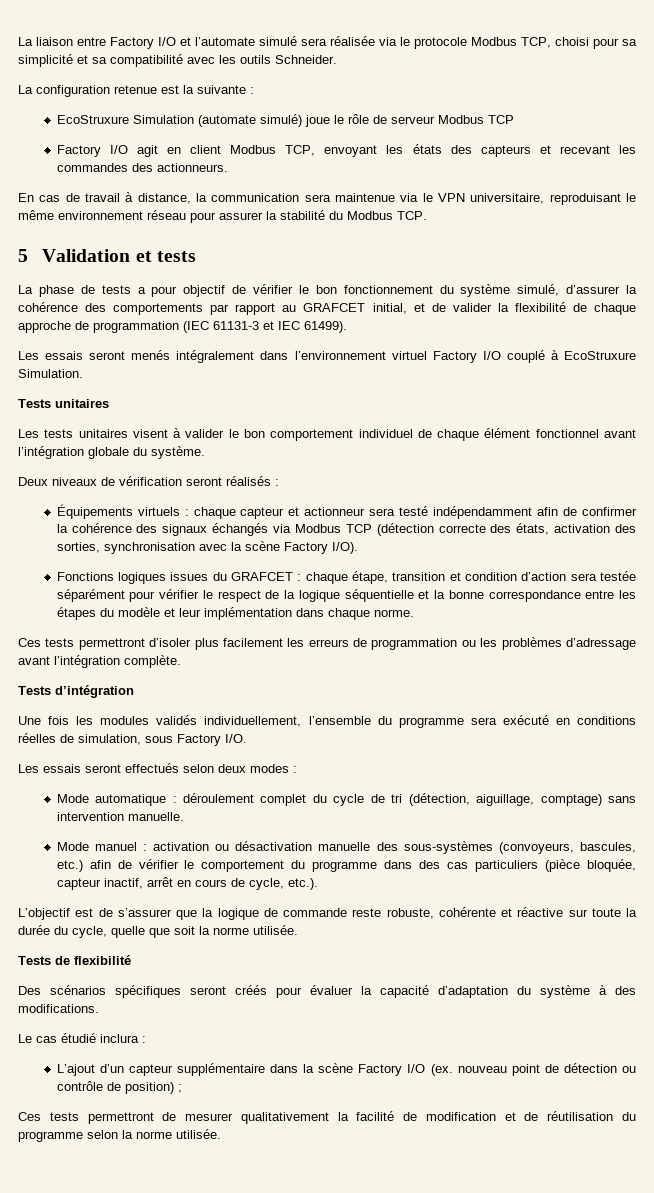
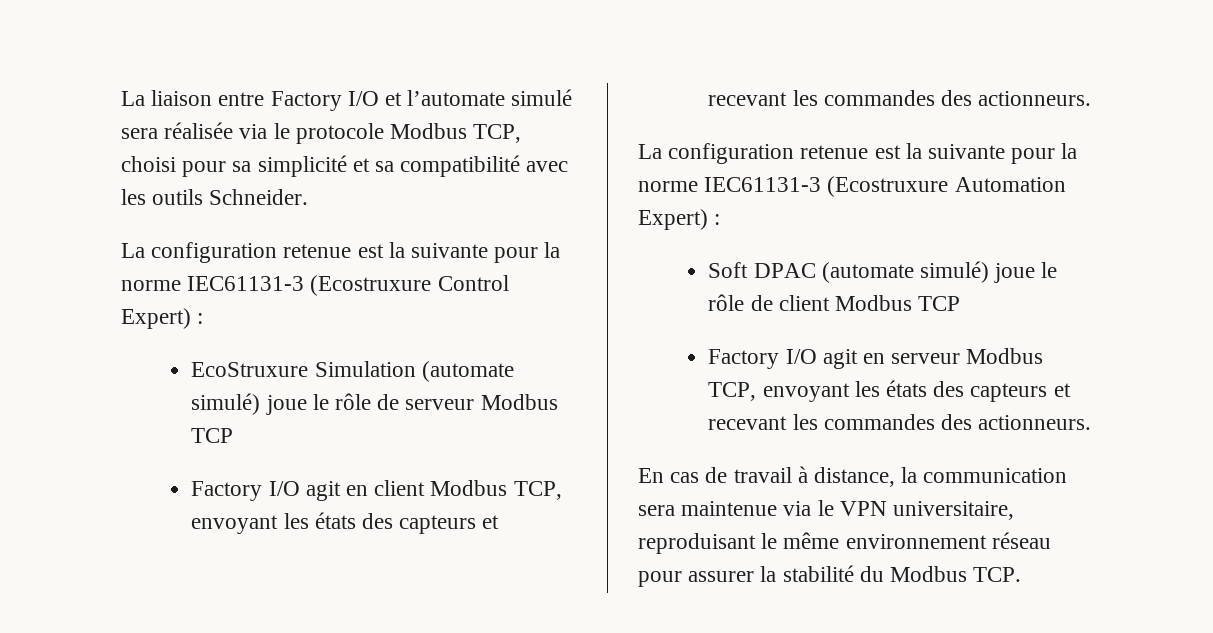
(246, 89) none -> [494,242,561,263] [121,275,509,296] [121,308,191,329] pour la norme IEC61131-3 (Ecostruxure Control Expert)
(228, 167) none -> [638,143,1078,164] [638,176,1066,197] [638,209,721,230] [708,261,1058,283] [708,294,961,311] [708,348,1044,369] [708,380,1071,402] [708,414,1092,430] // La configuration retenue est la suivante pour la norme IEC61131-3 (Ecostruxure Automation Expert) : // Soft DPAC (automate simulé) joue le rôle de client Modbus TCP // Factory I/O agit en serveur Modbus TCP, envoyant les états des capteurs et recevant les commandes des actionneurs.
[18,249,196,262] [18,284,637,297] [18,302,636,315] [18,321,347,333] [18,350,636,363] [18,369,83,378] [18,399,109,408] [18,428,636,441] [18,446,205,459] [18,476,279,486] [56,504,638,519] [56,523,636,536] [56,541,358,554] [56,571,637,584] [56,589,636,602] [56,607,414,620] [18,637,636,650] [18,655,181,668] [18,685,134,698] [18,715,636,728] [18,733,247,746] [18,763,297,773] [56,793,637,806] [56,812,184,821] [56,841,636,854] [56,859,637,872] [56,877,318,890] [18,907,637,920] [18,925,298,938] [18,955,131,965] [18,985,636,998] [18,1004,99,1013] [18,1033,146,1043] [56,1063,636,1076] [56,1081,182,1094] [18,1111,636,1124] [18,1129,221,1142] // 5 Validation et tests // La phase de tests a pour objectif de vérifier le bon fonctionnement du système simulé, d’assurer la cohérence des comportements par rapport au GRAFCET initial, et de valider la flexibilité de chaque approche de programmation (IEC 61131-3 et IEC 61499). // Les essais seront menés intégralement dans l’environnement virtuel Factory I/O couplé à EcoStruxure Simulation. // Tests unitaires // Les tests unitaires visent à valider le bon comportement individuel de chaque élément fonctionnel avant l’intégration globale du système. // Deux niveaux de vérification seront réalisés : // Équipements virtuels : chaque capteur et actionneur sera testé indépendamment afin de confirmer la cohérence des signaux échangés via Modbus TCP (détection correcte des états, activation des sorties, synchronisation avec la scène Factory I/O). // Fonctions logiques issues du GRAFCET : chaque étape, transition et condition d’action sera testée séparément pour vérifier le respect de la logique séquentielle et la bonne correspondance entre les étapes du modèle et leur implémentation dans chaque norme. // Ces tests permettront d’isoler plus facilement les erreurs de programmation ou les problèmes d’adressage avant l’intégration complète. // Tests d’intégration // Une fois les modules validés individuellement, l’ensemble du programme sera exécuté en conditions réelles de simulation, sous Factory I/O. // Les essais seront effectués selon deux modes : // Mode automatique : déroulement complet du cycle de tri (détection, aiguillage, comptage) sans intervention manuelle. // Mode manuel : activation ou désactivation manuelle des sous-systèmes (convoyeurs, bascules, etc.) afin de vérifier le comportement du programme dans des cas particuliers (pièce bloquée, capteur inactif, arrêt en cours de cycle, etc.). // L’objectif est de s’assurer que la logique de commande reste robuste, cohérente et réactive sur toute la durée du cycle, quelle que soit la norme utilisée. // Tests de flexibilité // Des scénarios spécifiques seront créés pour évaluer la capacité d’adaptation du système à des modifications. // Le cas étudié inclura : // L’ajout d’un capteur supplémentaire dans la scène Factory I/O (ex. nouveau point de détection ou contrôle de position) ; // Ces tests permettront de mesurer qualitativement la facilité de modification et de réutilisation du programme selon la norme utilisée. -> (1022, 574) none

